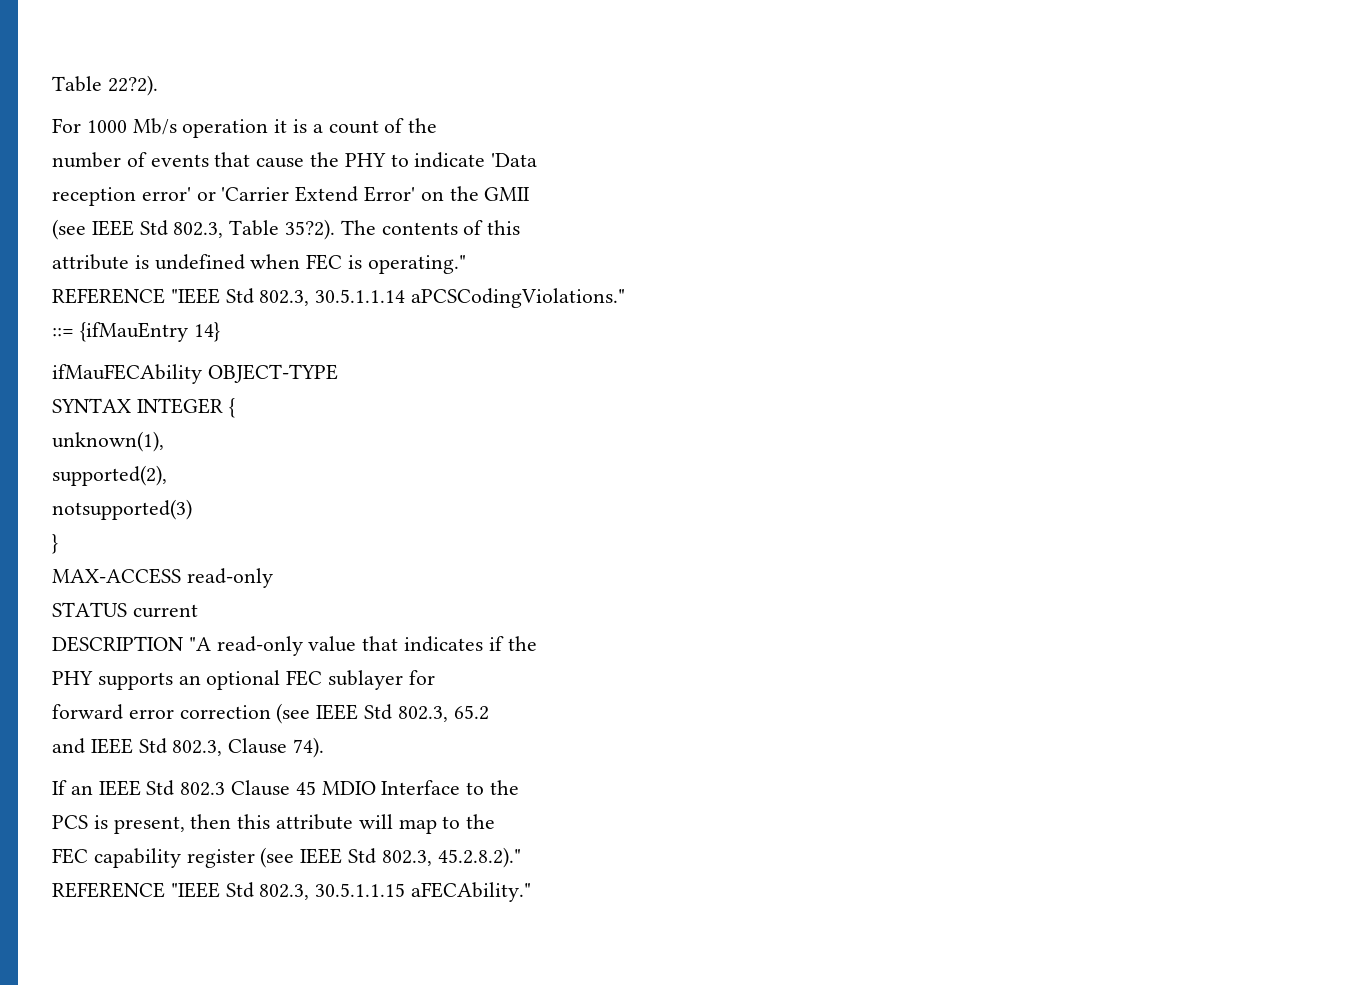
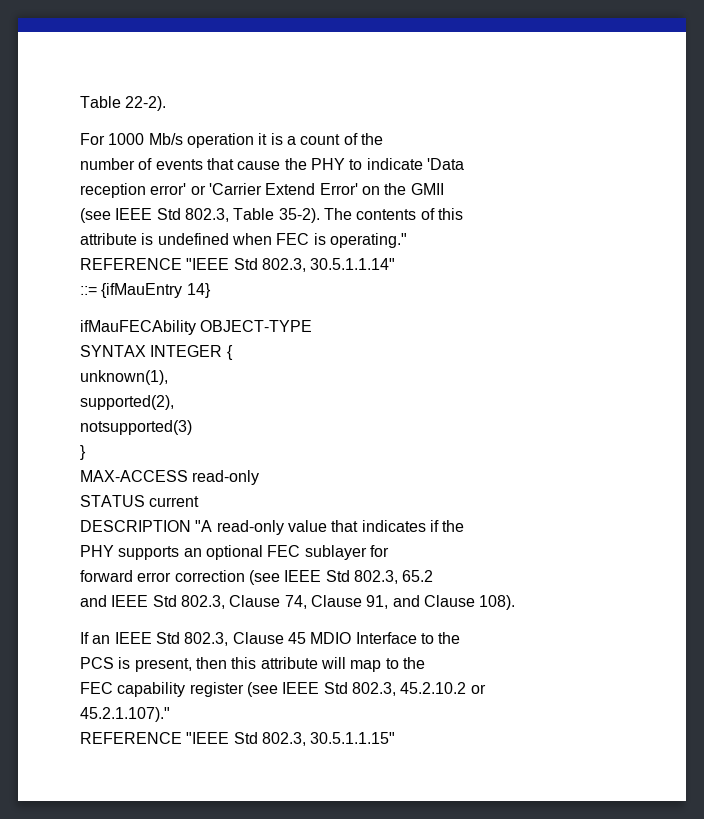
[52,75,158,96] Table 22?2). -> [80,96,167,111] Table 22-2).
[285,219,336,240] 35?2). -> [278,208,320,223] 35-2).
[315,288,626,308] 30.5.1.1.14 aPCSCodingViolations." -> [310,258,396,270] 30.5.1.1.14"
[293,737,325,758] 74). -> [284,595,516,610] 74, Clause 91, and Clause 108).
[180,782,226,796] 802.3 -> [184,632,229,646] 802.3,
[437,847,521,868] [52,882,532,902] 45.2.8.2)." // REFERENCE "IEEE Std 802.3, 30.5.1.1.15 aFECAbility." -> [400,682,486,694] [80,707,170,722] [80,732,396,746] 45.2.10.2 or // 45.2.1.107)." // REFERENCE "IEEE Std 802.3, 30.5.1.1.15"

